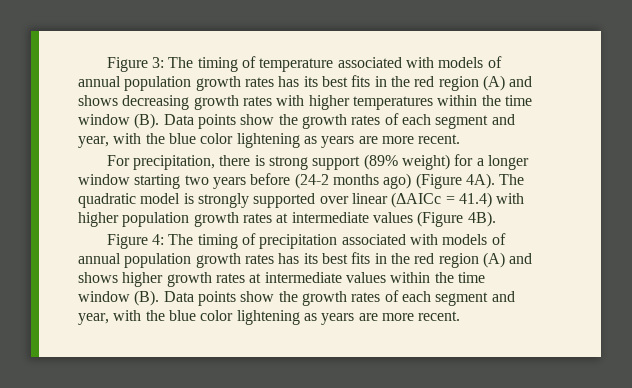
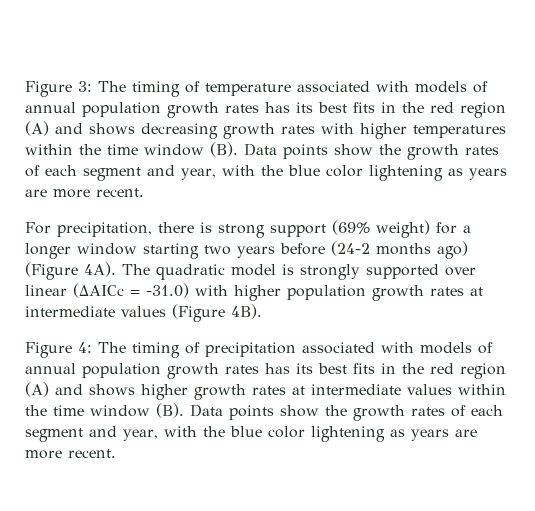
[363,154,398,170] (89% -> [332,220,370,235] (69%
[458,192,492,208] 41.4) -> [146,283,189,298] -31.0)

